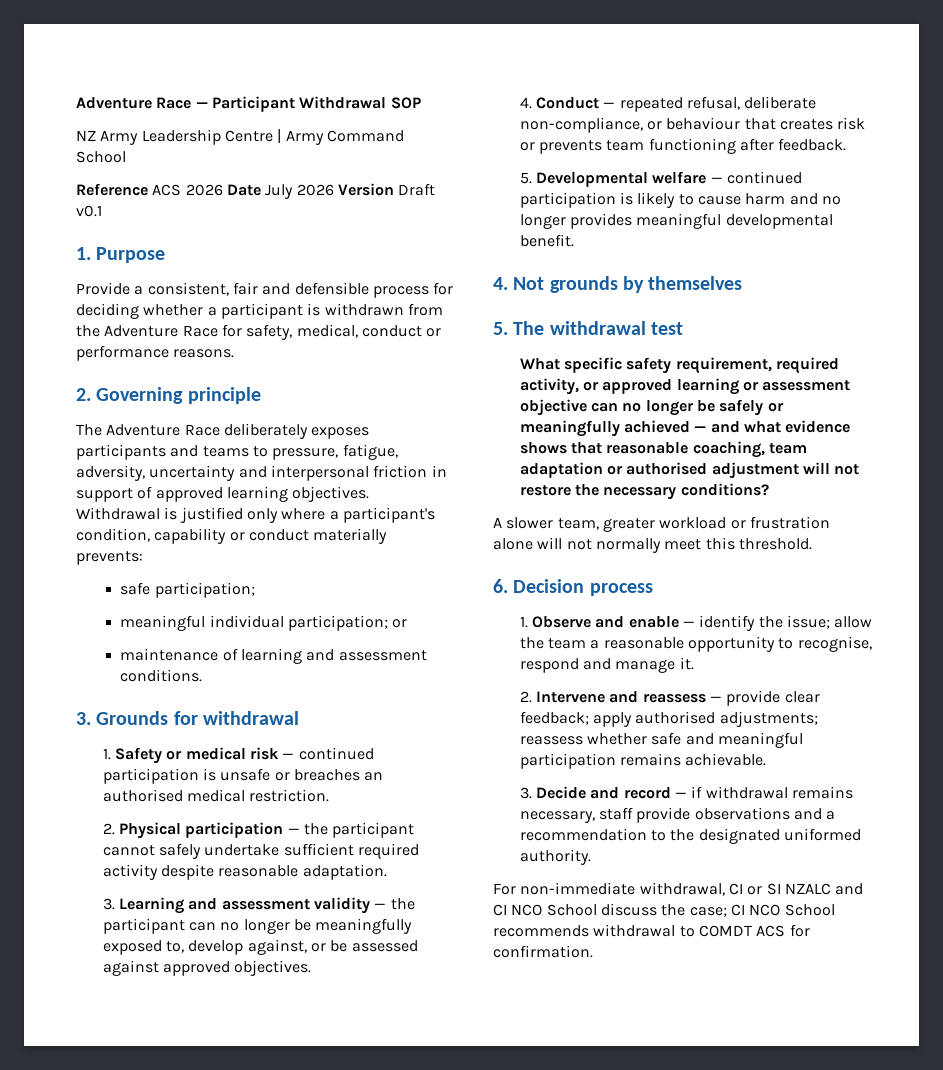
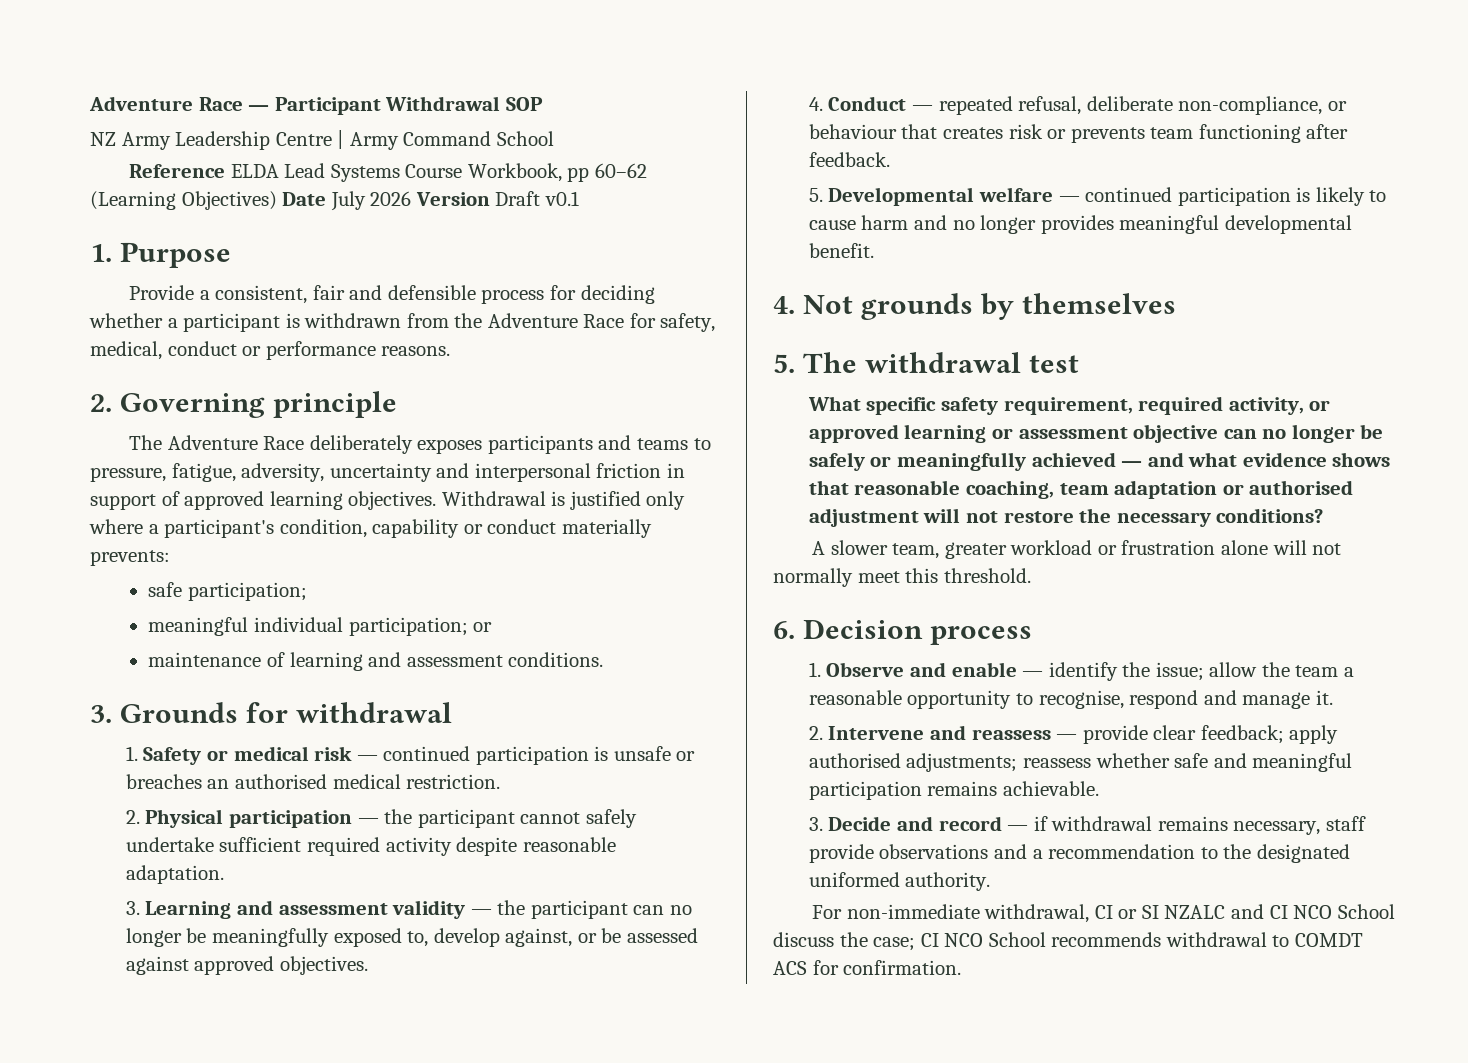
[152,184,223,196] ACS 2026 -> [230,163,647,182] [90,191,277,210] ELDA Lead Systems Course Workbook, pp 60–62 (Learning Objectives)

